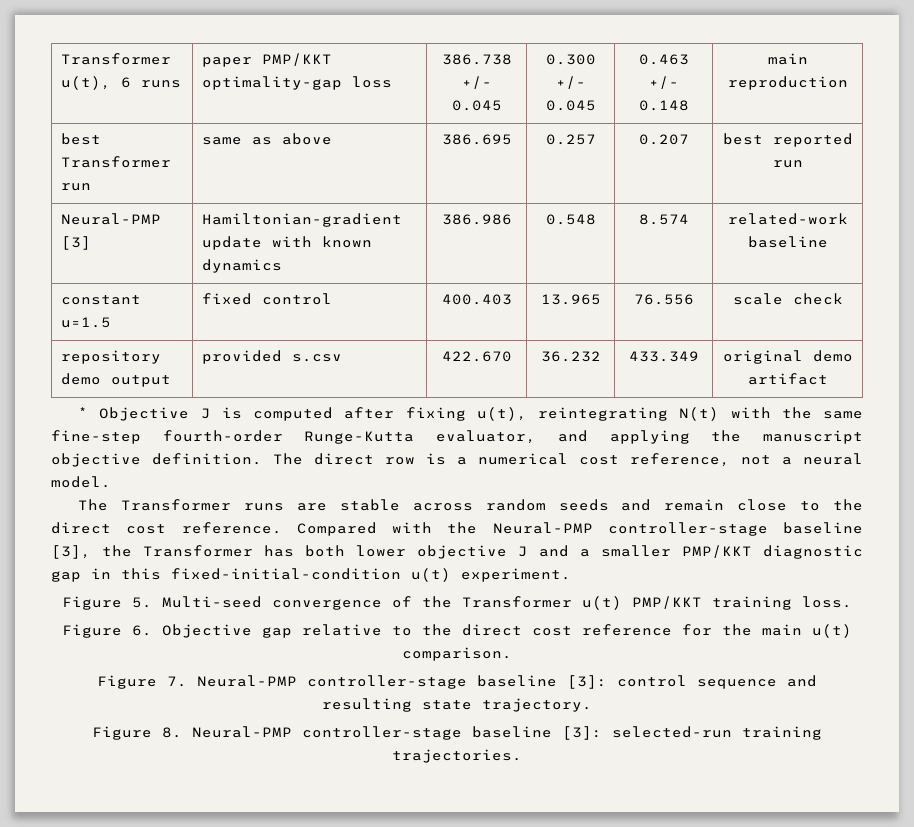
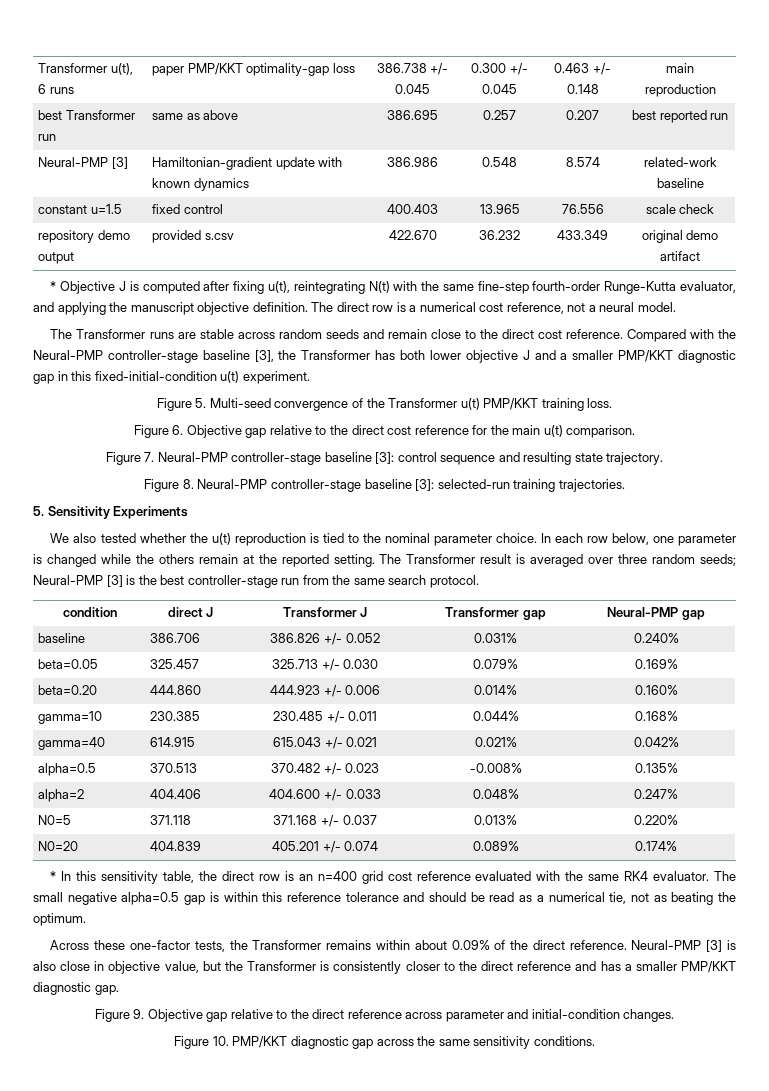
(522, 756) none -> [33,506,189,519] [50,533,736,546] [33,554,737,567] [33,575,479,588] [62,607,117,617] [167,607,214,617] [282,607,368,618] [445,607,546,620] [607,607,705,620] [38,633,86,643] [150,633,201,643] [270,633,380,645] [474,633,517,643] [633,633,679,643] [38,659,99,669] [150,659,200,669] [271,659,379,671] [473,659,518,669] [634,659,678,669] [38,685,98,695] [150,685,202,695] [269,685,381,697] [474,685,517,695] [634,685,678,695] [38,711,103,724] [150,711,201,721] [272,711,378,723] [472,711,519,721] [634,711,678,721] [38,737,106,750] [150,737,196,747] [272,737,378,749] [474,737,517,747] [633,737,679,747] [38,763,97,776] [150,763,198,773] [270,763,380,775] [469,763,522,773] [634,763,678,773] [38,789,85,802] [150,789,202,799] [269,789,381,801] [472,789,519,799] [634,789,678,799] [38,815,72,825] [150,815,192,825] [273,815,377,827] [474,815,517,825] [634,815,678,825] [38,841,79,851] [150,841,202,851] [271,841,379,853] [472,841,519,851] [635,841,677,851] [50,871,736,884] [33,892,737,905] [33,913,86,926] [50,940,736,952] [33,961,736,974] [33,982,119,995] [94,1009,675,1022] [174,1036,595,1049] // 5. Sensitivity Experiments // We also tested whether the u(t) reproduction is tied to the nominal parameter choice. In each row below, one parameter is changed while the others remain at the reported setting. The Transformer result is averaged over three random seeds; Neural-PMP [3] is the best controller-stage run from the same search protocol. // condition | direct J | Transformer J | Transformer gap | Neural-PMP gap // baseline | 386.706 | 386.826 +/- 0.052 | 0.031% | 0.240% // beta=0.05 | 325.457 | 325.713 +/- 0.030 | 0.079% | 0.169% // beta=0.20 | 444.860 | 444.923 +/- 0.006 | 0.014% | 0.160% // gamma=10 | 230.385 | 230.485 +/- 0.011 | 0.044% | 0.168% // gamma=40 | 614.915 | 615.043 +/- 0.021 | 0.021% | 0.042% // alpha=0.5 | 370.513 | 370.482 +/- 0.023 | -0.008% | 0.135% // alpha=2 | 404.406 | 404.600 +/- 0.033 | 0.048% | 0.247% // N0=5 | 371.118 | 371.168 +/- 0.037 | 0.013% | 0.220% // N0=20 | 404.839 | 405.201 +/- 0.074 | 0.089% | 0.174% // * In this sensitivity table, the direct row is an n=400 grid cost reference evaluated with the same RK4 evaluator. The small negative alpha=0.5 gap is within this reference tolerance and should be read as a numerical tie, not as beating the optimum. // Across these one-factor tests, the Transformer remains within about 0.09% of the direct reference. Neural-PMP [3] is also close in objective value, but the Transformer is consistently closer to the direct reference and has a smaller PMP/KKT diagnostic gap. // Figure 9. Objective gap relative to the direct reference across parameter and initial-condition changes. // Figure 10. PMP/KKT diagnostic gap across the same sensitivity conditions.

